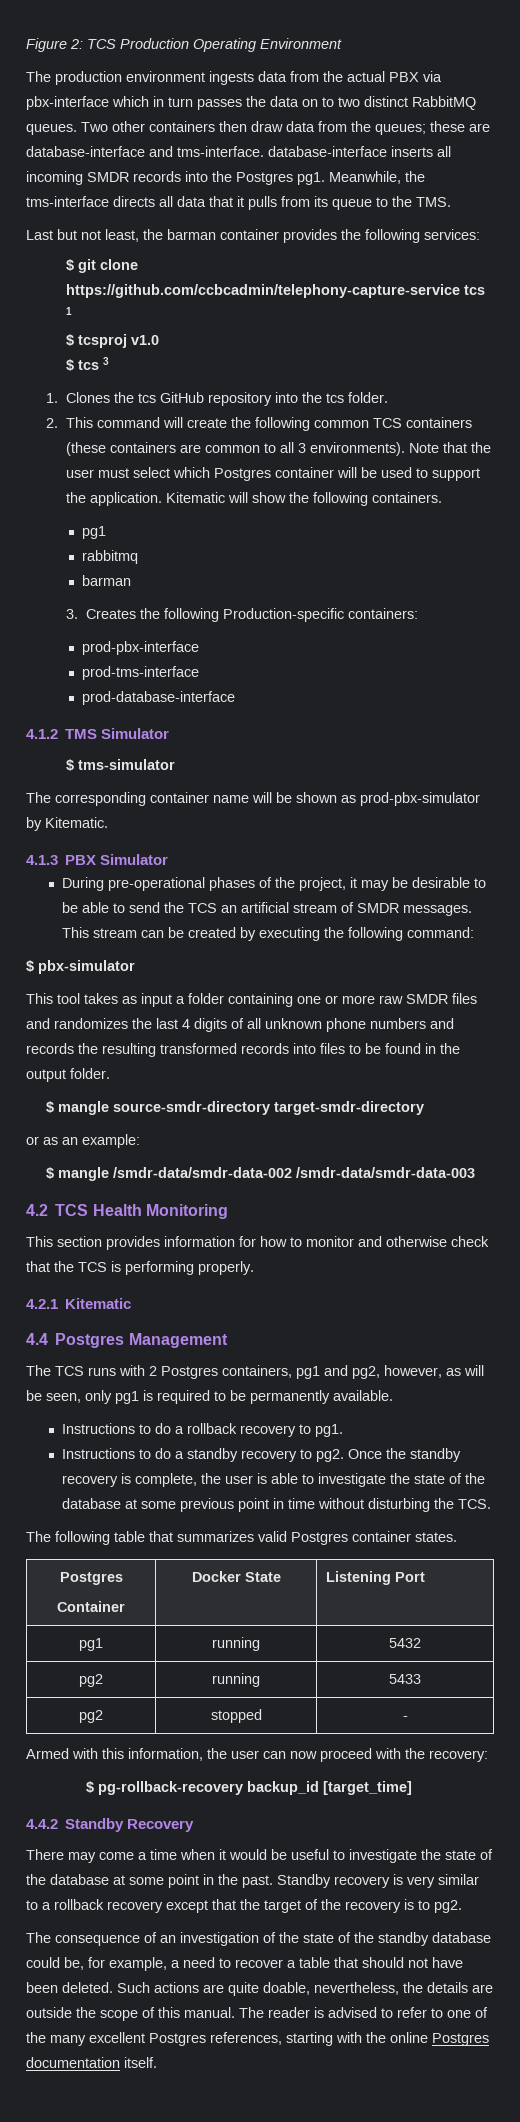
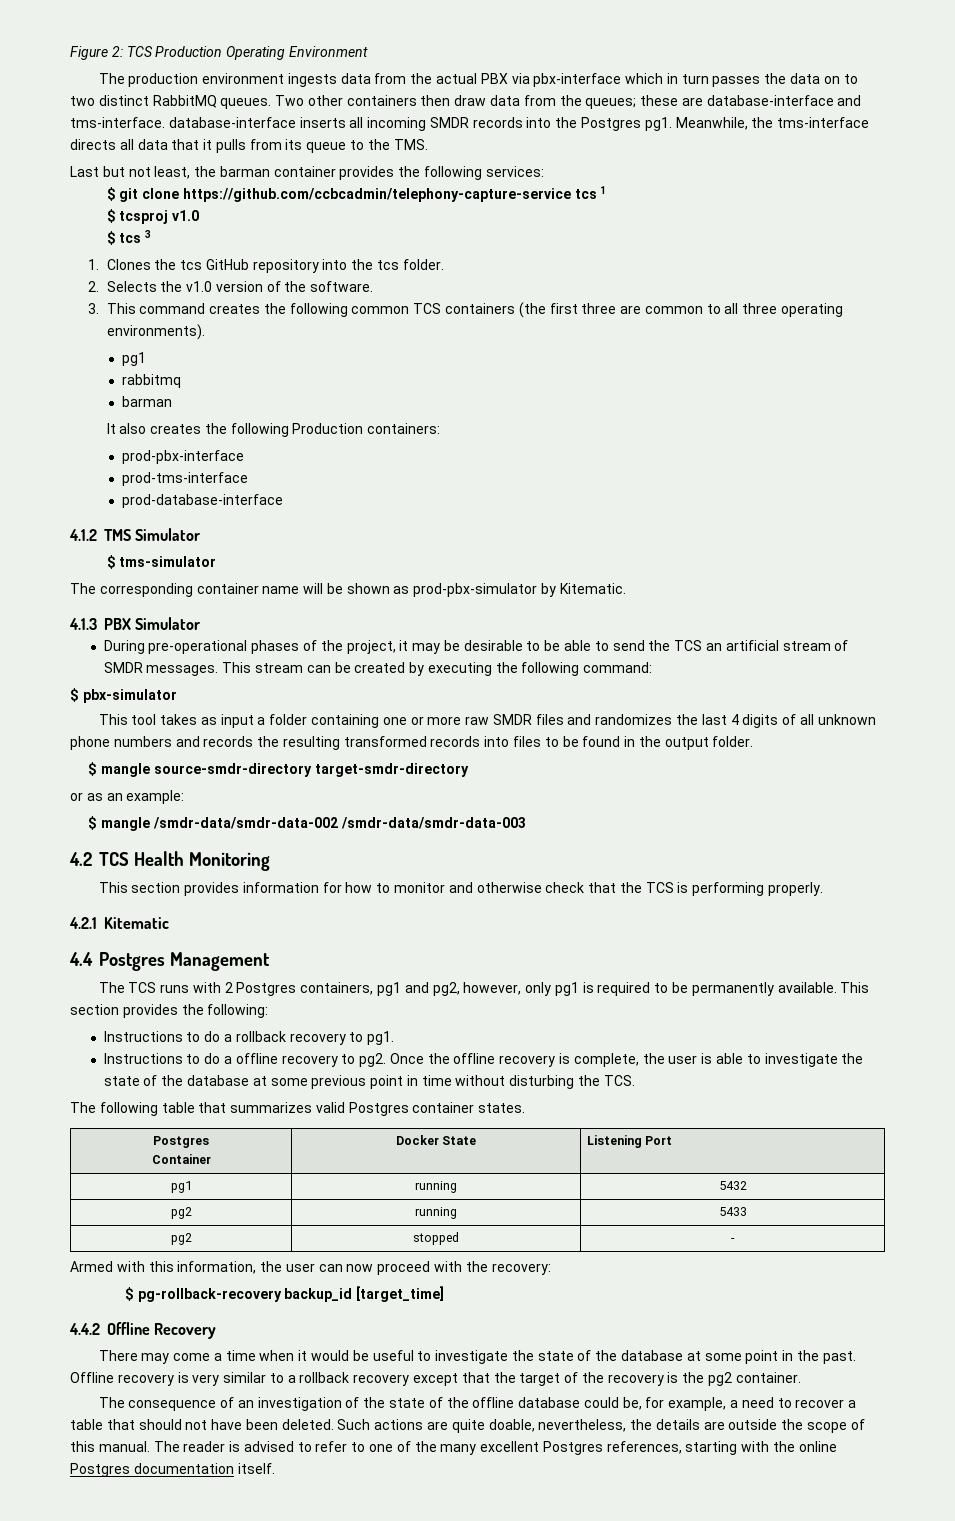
[66,417,228,428] This command will create -> [106,281,374,292] [88,303,261,314] Selects the v1.0 version of the software. // 3. This command creates
[66,442,177,456] (these containers -> [518,302,617,318] (the first three
[298,443,307,453] 3 -> [742,303,844,317] three operating
[409,442,492,453] [66,467,481,481] [66,492,443,506] Note that the user must select which Postgres container will be used to support the application. Kitematic will show the following containers. -> (205, 332) none
[66,608,345,622] 3. Creates the following Production-specific -> [106,423,364,437] It also creates the following Production
[446,1365,484,1376] [26,1390,81,1403] as will be seen, -> (522, 988) none
(393, 1395) none -> [840,982,870,993] [70,1004,269,1018] This section provides the following:
[187,1448,239,1462] standby -> [235,1053,278,1064] offline
[410,1448,462,1462] standby -> [453,1053,496,1064] offline
[65,1818,125,1832] Standby -> [107,1322,150,1335] Offline
[277,1874,331,1888] Standby -> [70,1372,114,1383] Offline
[418,1900,462,1913] to pg2. -> [682,1372,801,1386] the pg2 container.
[378,1932,429,1946] standby -> [472,1397,515,1408] offline

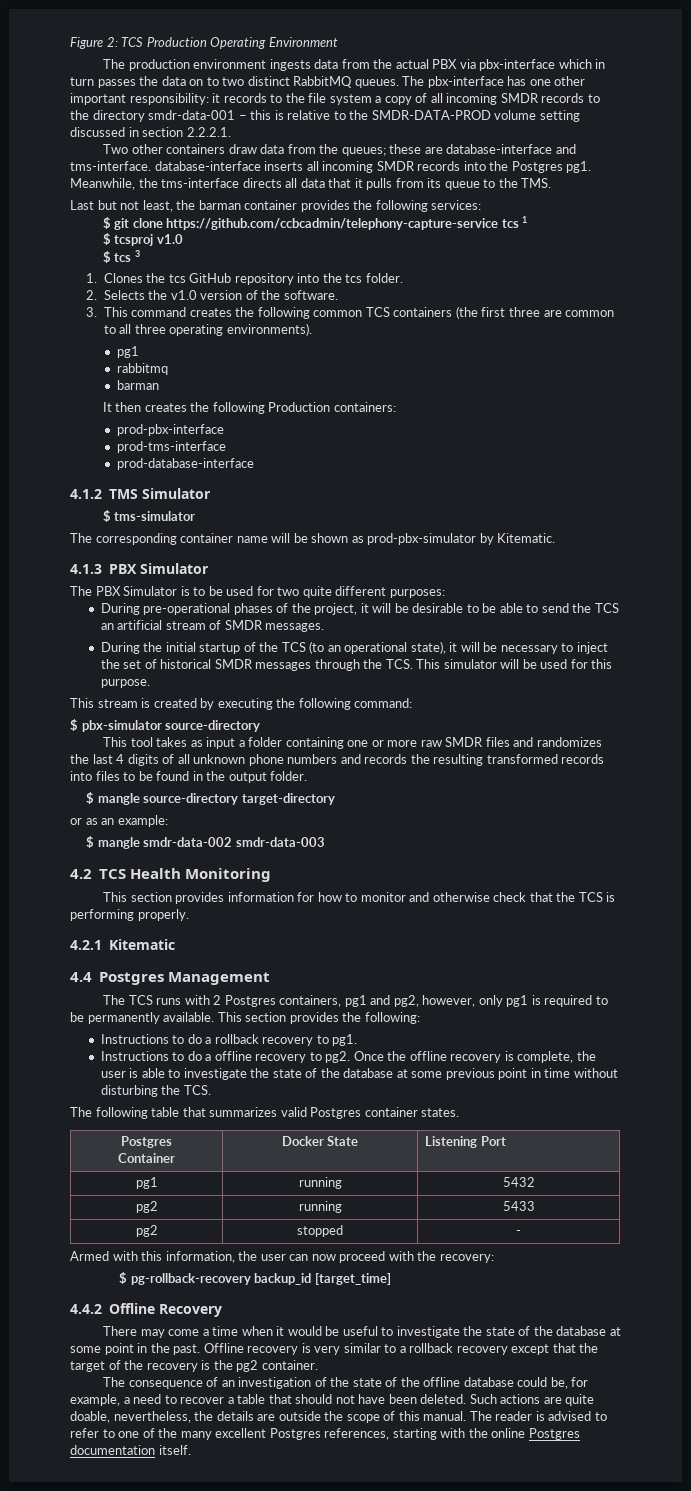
(272, 103) none -> [402,76,586,88] [70,93,600,105] [70,110,580,122] [70,127,231,137] The pbx-interface has one other important responsibility: it records to the file system a copy of all incoming SMDR records to the directory smdr-data-001 – this is relative to the SMDR-DATA-PROD volume setting discussed in section 2.2.2.1. //
[420,95,451,106] then -> (226, 149) none
[119,423,147,434] also -> [115,402,142,412] then
(201, 623) none -> [70,586,445,598] // The PBX Simulator is to be used for two quite different purposes:
[412,643,441,654] may -> [372,603,392,613] will
[222,662,351,673] This stream can be -> [100,641,608,654] [100,659,613,671] [100,679,150,688] [70,698,151,708] // During the initial startup of the TCS (to an operational state), it will be necessary to inject the set of historical SMDR messages through the TCS. This simulator will be used for this purpose. // This stream is
(177, 696) none -> [165,720,261,732] source-directory
[153,763,469,777] source-smdr-directory target-smdr-directory -> [143,793,335,805] source-directory target-directory
[152,817,526,829] /smdr-data/smdr-data-002 /smdr-data/smdr-data-003 -> [143,837,325,847] smdr-data-002 smdr-data-003

